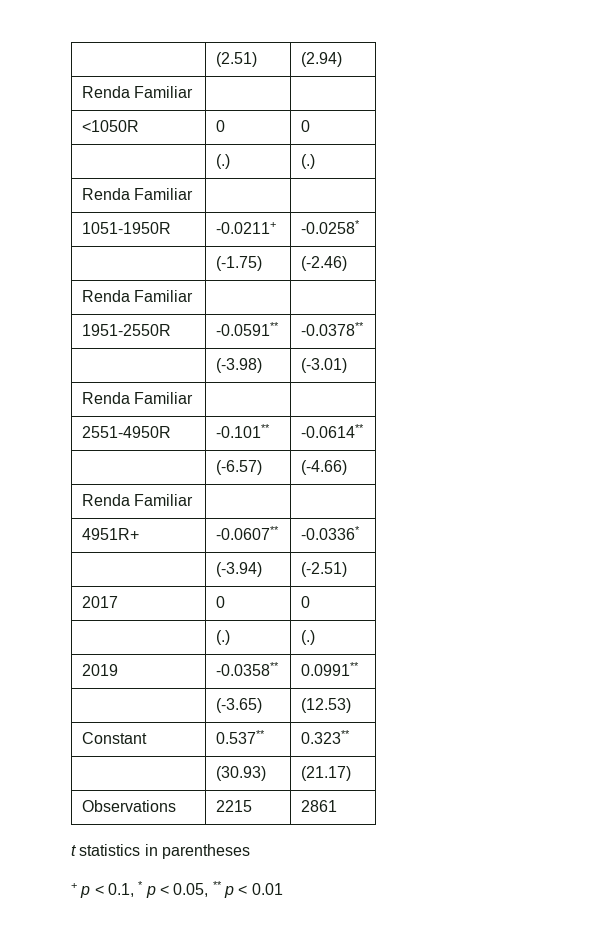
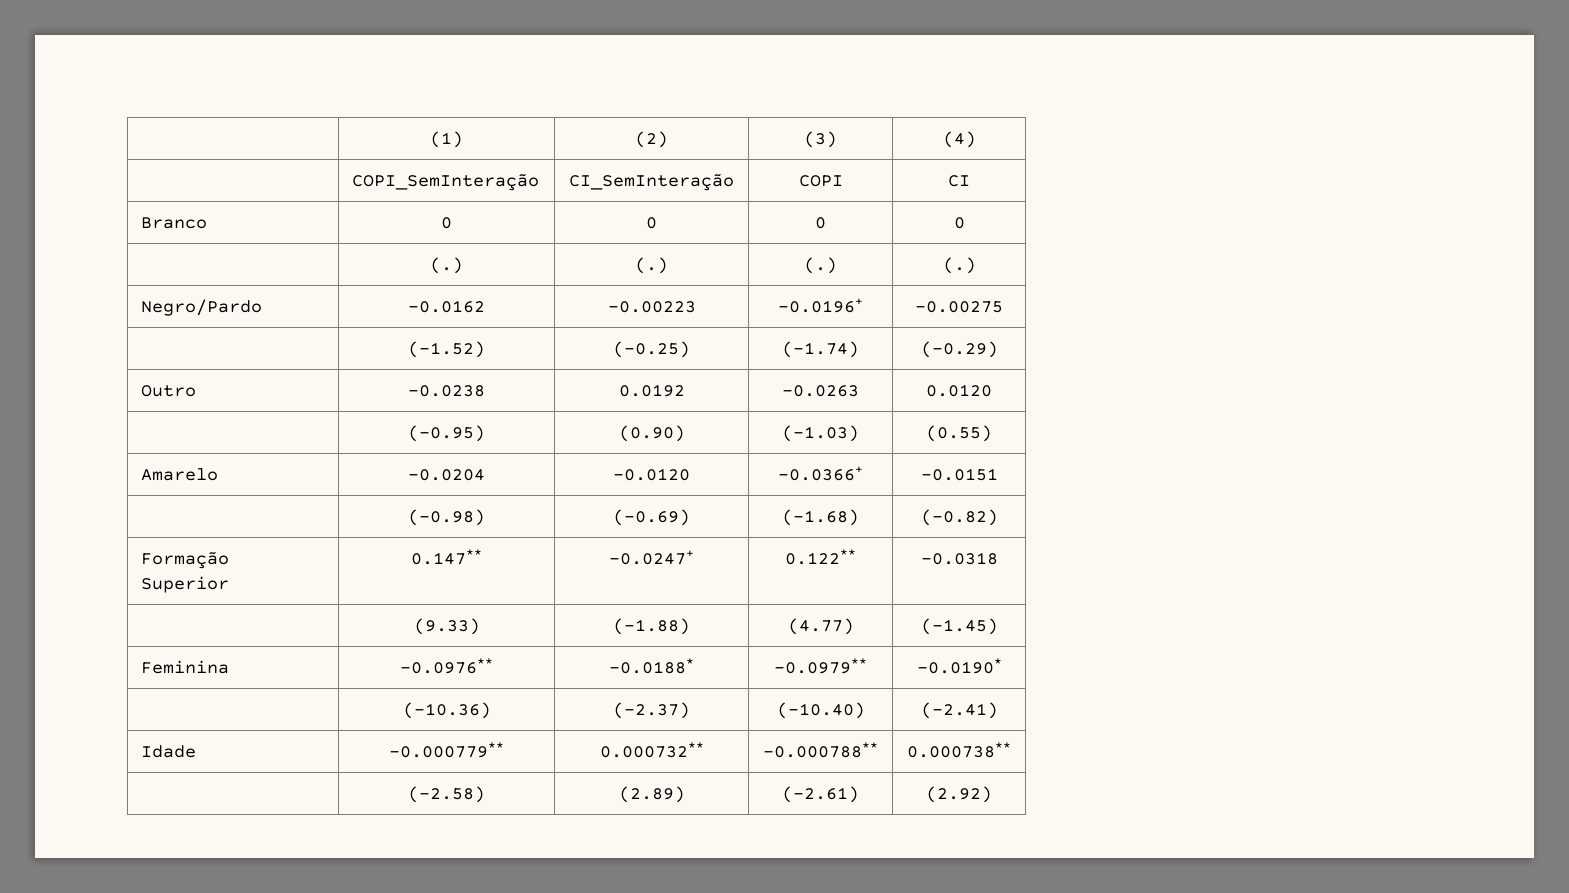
[216,52,258,67] [301,52,343,67] [82,86,194,98] [82,120,140,132] [216,120,226,132] [301,120,311,132] [216,154,231,169] [301,154,316,169] [82,188,194,200] [82,222,172,234] [216,222,277,234] [301,220,361,234] [216,256,263,271] [301,256,348,271] [82,290,194,302] [82,324,172,336] [216,322,280,336] [301,322,365,336] [216,358,263,373] [301,358,348,373] [82,392,194,404] [82,426,172,438] [216,424,271,438] [301,424,365,438] [216,460,263,475] [301,460,348,475] [82,494,194,506] [82,528,140,540] [216,526,280,540] [301,526,361,540] [216,562,263,577] [301,562,348,577] [82,596,119,608] [216,596,226,608] [301,596,311,608] [216,630,231,645] [301,630,316,645] [82,664,119,676] [216,662,280,676] [301,662,360,676] [216,698,263,713] [301,698,352,713] [82,732,148,744] [216,730,266,744] [301,730,351,744] [216,766,267,781] [301,766,352,781] [82,800,177,812] [216,800,253,812] [301,800,338,812] [71,844,250,859] [71,881,283,898] | (2.51) | (2.94) // Renda Familiar | | // <1050R | 0 | 0 // | (.) | (.) // Renda Familiar | | // 1051-1950R | -0.0211+ | -0.0258* // | (-1.75) | (-2.46) // Renda Familiar | | // 1951-2550R | -0.0591** | -0.0378** // | (-3.98) | (-3.01) // Renda Familiar | | // 2551-4950R | -0.101** | -0.0614** // | (-6.57) | (-4.66) // Renda Familiar | | // 4951R+ | -0.0607** | -0.0336* // | (-3.94) | (-2.51) // 2017 | 0 | 0 // | (.) | (.) // 2019 | -0.0358** | 0.0991** // | (-3.65) | (12.53) // Constant | 0.537** | 0.323** // | (30.93) | (21.17) // Observations | 2215 | 2861 // t statistics in parentheses // + p < 0.1, * p < 0.05, ** p < 0.01 -> [430,131,463,148] [635,131,668,148] [804,131,837,148] [942,131,976,148] [352,173,540,191] [569,173,734,191] [798,175,843,187] [948,175,970,187] [141,217,208,229] [441,217,452,229] [646,217,657,229] [815,217,826,229] [953,217,965,229] [430,257,463,274] [635,257,668,274] [804,257,837,274] [942,257,976,274] [141,299,263,316] [408,300,485,313] [607,301,696,313] [778,298,863,313] [915,301,1003,313] [408,341,485,358] [613,341,690,358] [782,341,859,358] [920,341,998,358] [141,385,197,397] [408,385,485,397] [618,384,685,397] [782,385,859,397] [926,384,992,397] [408,425,485,442] [618,425,685,442] [782,425,859,442] [926,425,992,442] [141,468,219,481] [408,469,485,481] [613,468,690,481] [778,466,863,481] [920,468,998,481] [408,509,485,526] [613,509,690,526] [782,509,859,526] [920,509,998,526] [141,551,230,569] [141,576,230,593] [411,549,482,565] [609,550,694,565] [785,549,856,565] [920,552,998,565] [413,618,480,635] [613,618,690,635] [787,618,854,635] [920,618,998,635] [141,660,230,674] [400,658,493,674] [609,658,694,674] [774,658,867,674] [916,658,1002,674] [402,702,491,719] [613,702,690,719] [776,702,865,719] [920,702,998,719] [141,745,197,758] [389,742,504,758] [599,742,704,758] [763,742,878,758] [907,742,1011,758] [408,786,485,803] [618,786,685,803] [782,786,859,803] [926,786,992,803] | (1) | (2) | (3) | (4) // | COPI_SemInteração | CI_SemInteração | COPI | CI // Branco | 0 | 0 | 0 | 0 // | (.) | (.) | (.) | (.) // Negro/Pardo | -0.0162 | -0.00223 | -0.0196+ | -0.00275 // | (-1.52) | (-0.25) | (-1.74) | (-0.29) // Outro | -0.0238 | 0.0192 | -0.0263 | 0.0120 // | (-0.95) | (0.90) | (-1.03) | (0.55) // Amarelo | -0.0204 | -0.0120 | -0.0366+ | -0.0151 // | (-0.98) | (-0.69) | (-1.68) | (-0.82) // Formação Superior | 0.147** | -0.0247+ | 0.122** | -0.0318 // | (9.33) | (-1.88) | (4.77) | (-1.45) // Feminina | -0.0976** | -0.0188* | -0.0979** | -0.0190* // | (-10.36) | (-2.37) | (-10.40) | (-2.41) // Idade | -0.000779** | 0.000732** | -0.000788** | 0.000738** // | (-2.58) | (2.89) | (-2.61) | (2.92)

